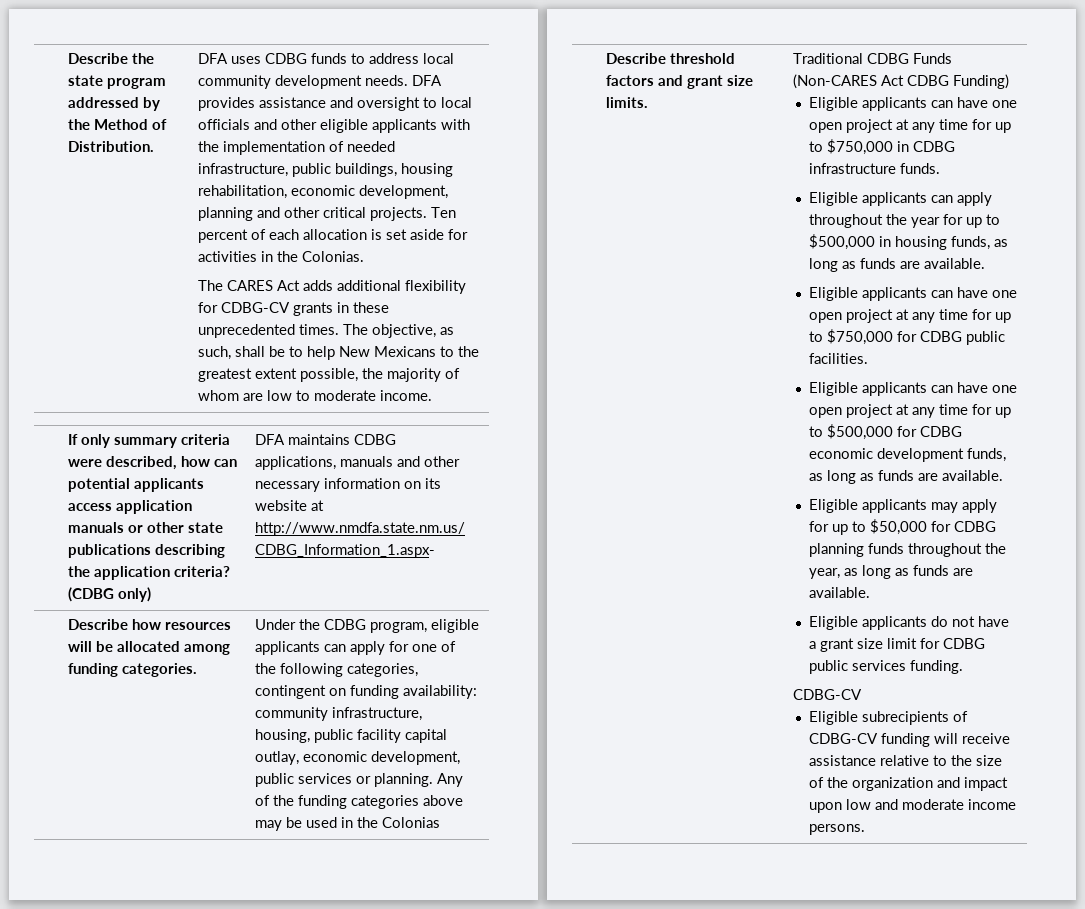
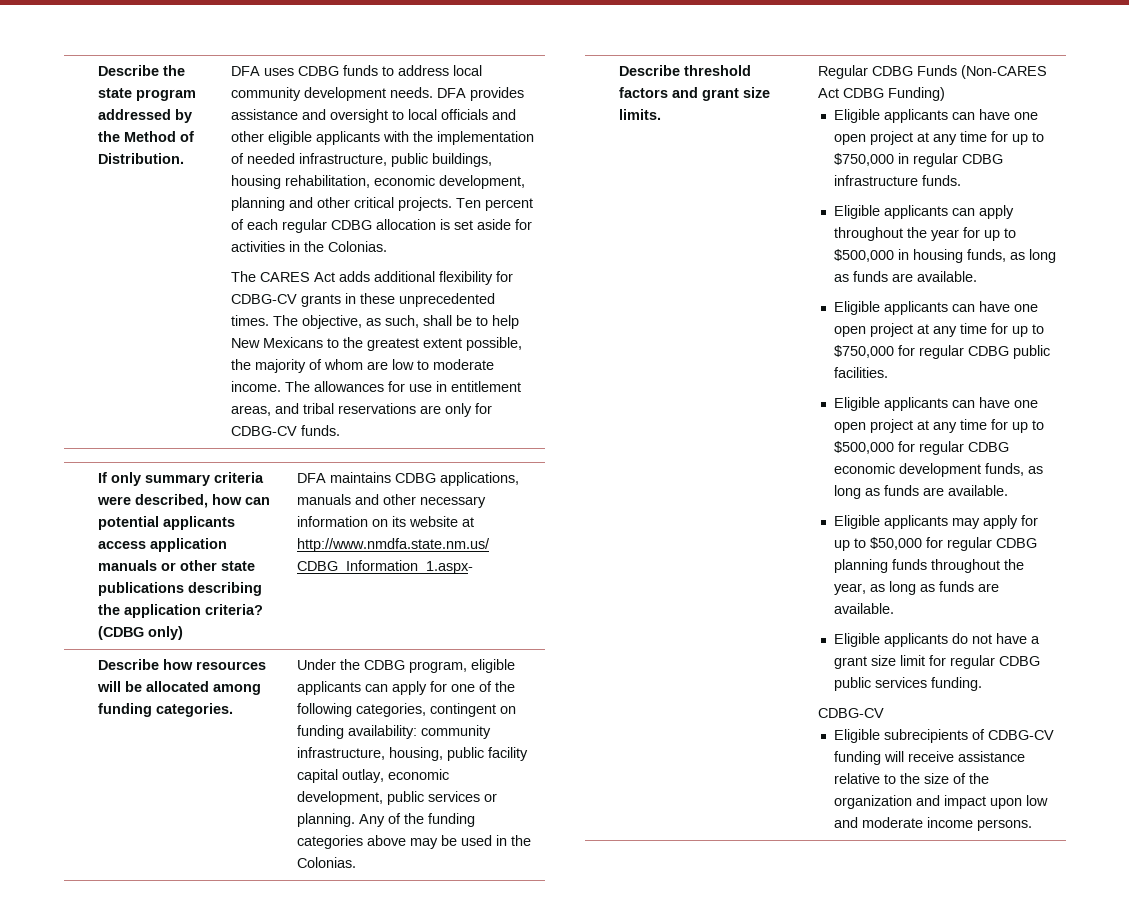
(300, 234) none -> [282,219,373,233] regular CDBG
(433, 395) none -> [285,381,522,392] [231,403,493,417] [231,425,341,436] The allowances for use in entitlement areas, and tribal reservations are only for CDBG-CV funds.
[382,817,441,828] Colonias -> [297,857,357,868] Colonias.
[793,53,864,64] Traditional -> [818,65,869,79] Regular
(910, 146) none -> [913,153,959,167] regular
(918, 336) none -> [919,345,965,359] regular
(918, 431) none -> [919,441,965,455] regular
(952, 526) none -> [947,537,993,551] regular
(941, 643) none -> [950,655,996,669] regular

